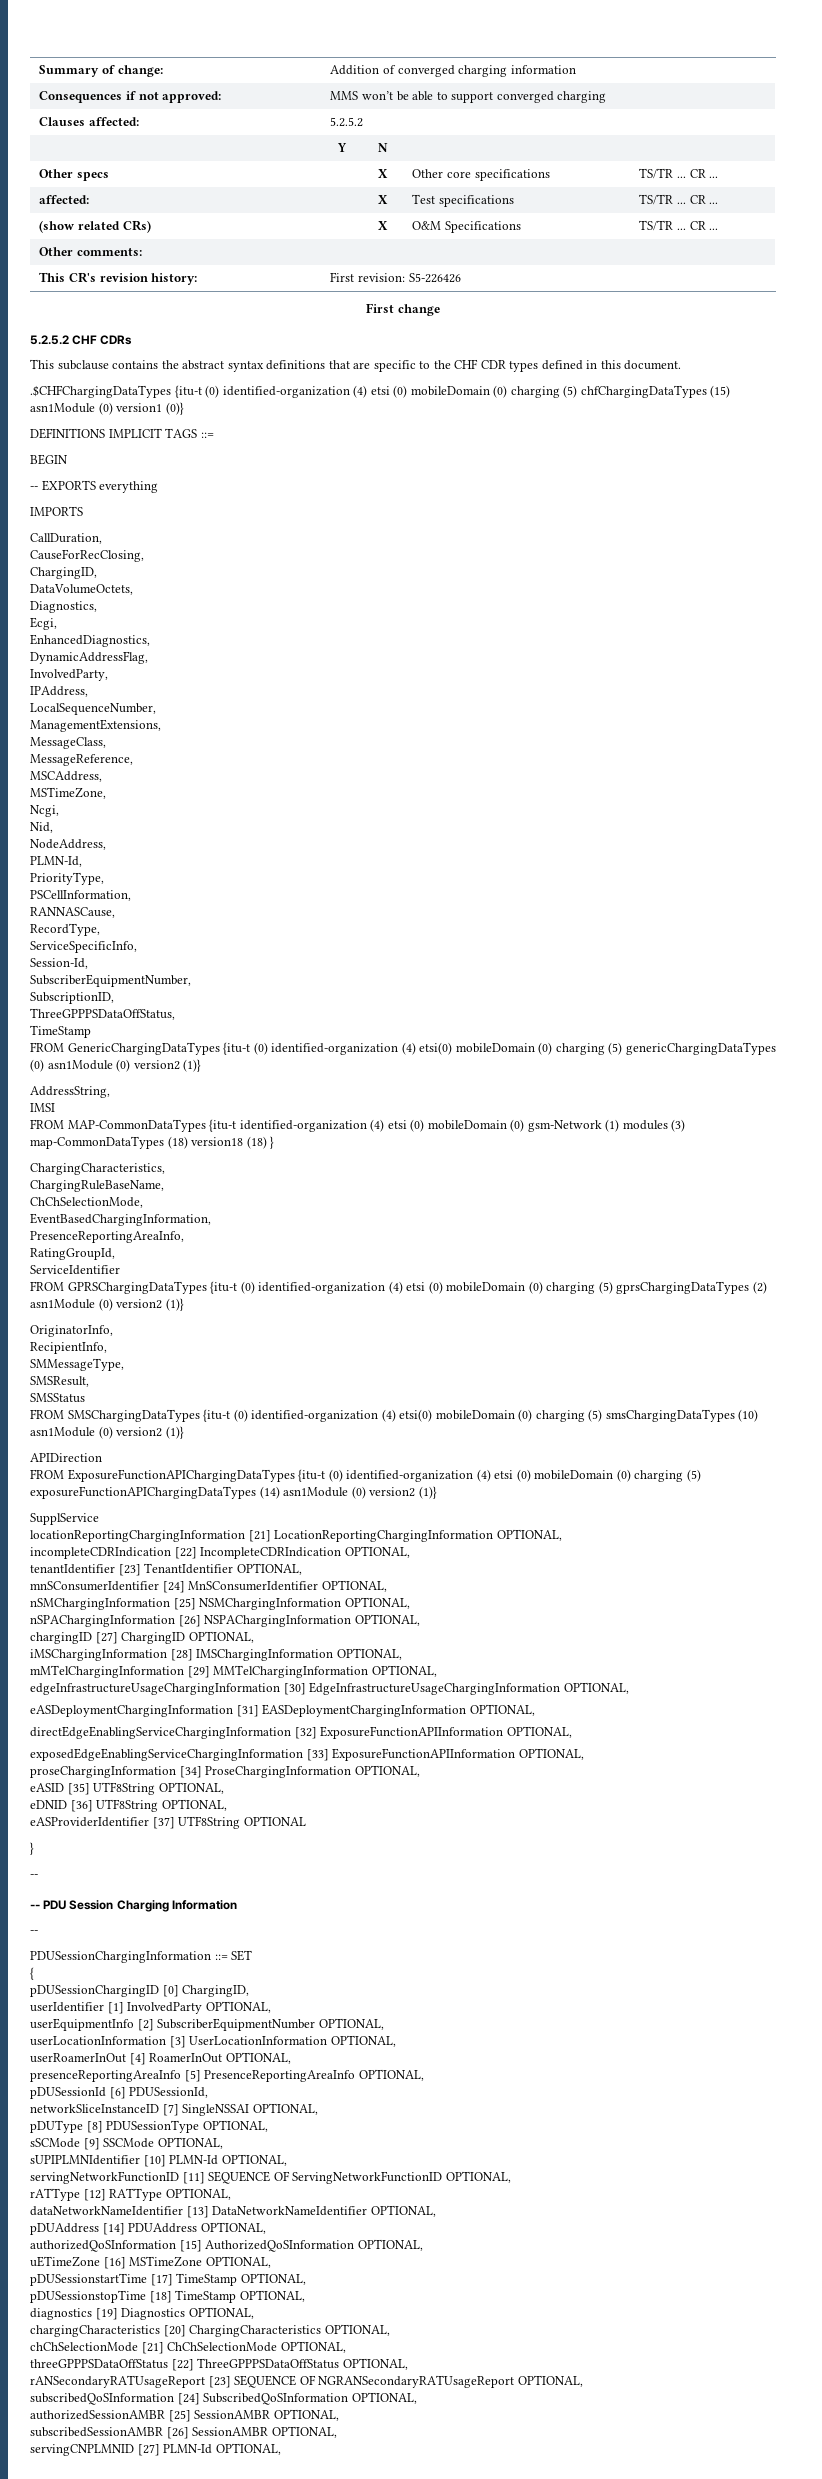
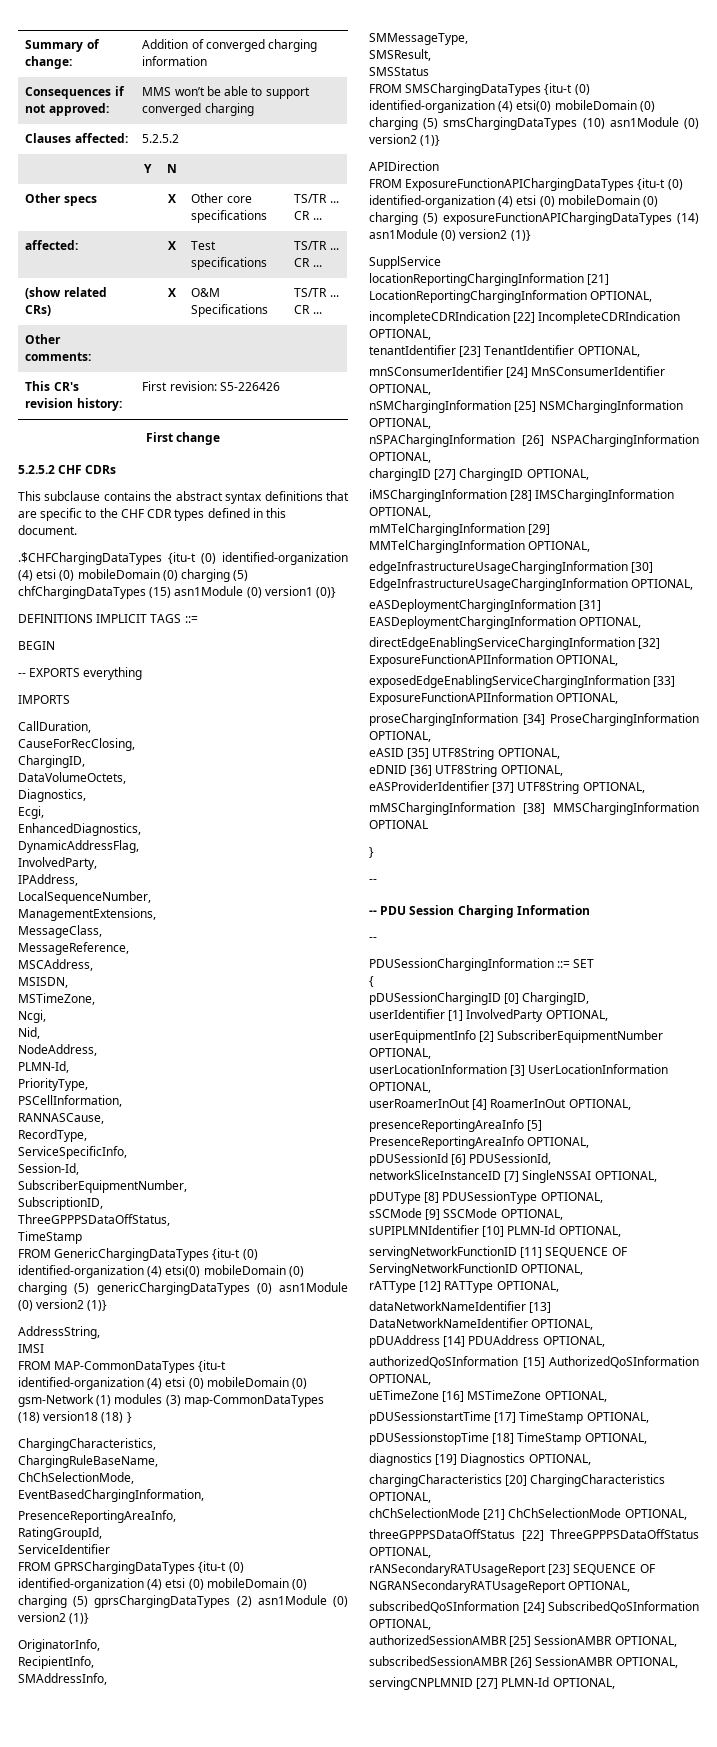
(102, 776) none -> [18,977,68,988] // MSISDN,
(107, 1348) none -> [18,1673,107,1685] // SMAddressInfo,
(241, 1822) none -> [582,782,645,793] [369,802,699,815] OPTIONAL, // mMSChargingInformation [38] MMSChargingInformation

